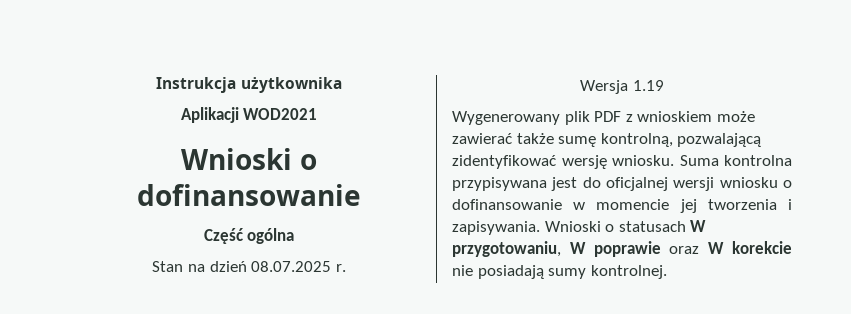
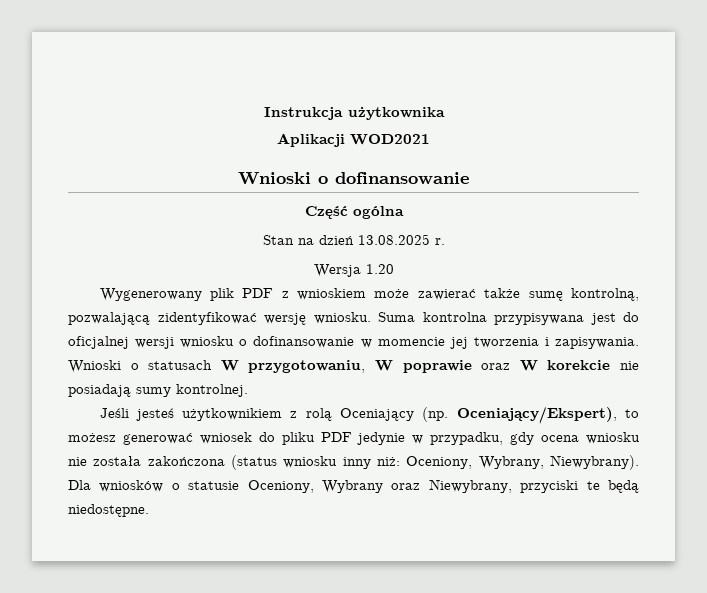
[251,261,332,272] 08.07.2025 -> [357,234,430,245] 13.08.2025
[632,80,664,91] 1.19 -> [365,264,394,274] 1.20
(667, 272) none -> [99,406,640,424] [68,432,641,445] [68,455,639,470] [68,479,639,493] [68,504,149,517] // Jeśli jesteś użytkownikiem z rolą Oceniający (np. Oceniający/Ekspert), to możesz generować wniosek do pliku PDF jedynie w przypadku, gdy ocena wniosku nie została zakończona (status wniosku inny niż: Oceniony, Wybrany, Niewybrany). Dla wniosków o statusie Oceniony, Wybrany oraz Niewybrany, przyciski te będą niedostępne.

